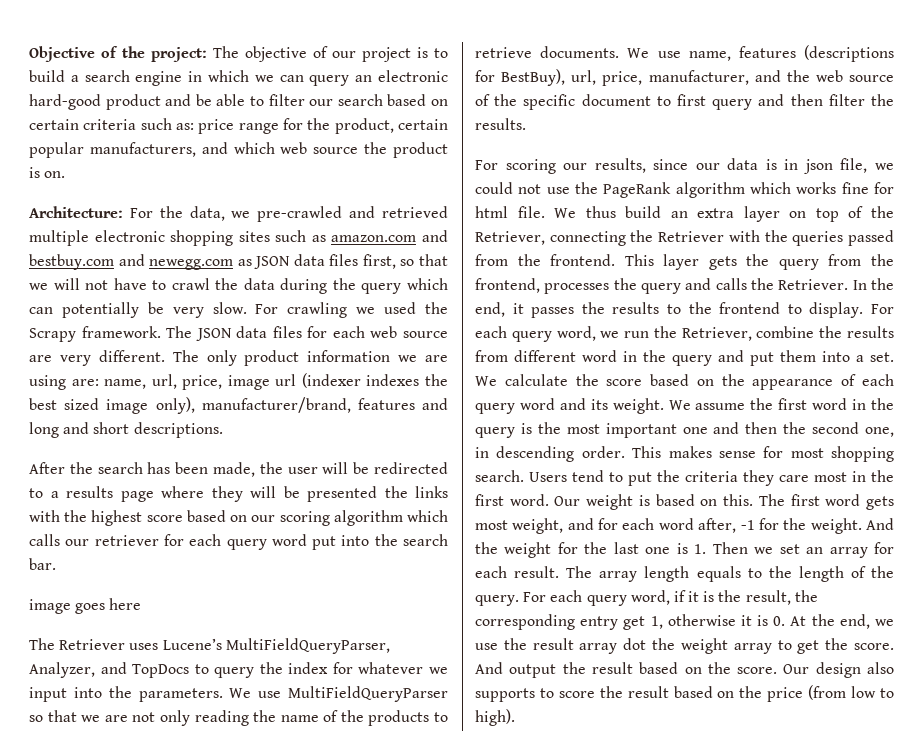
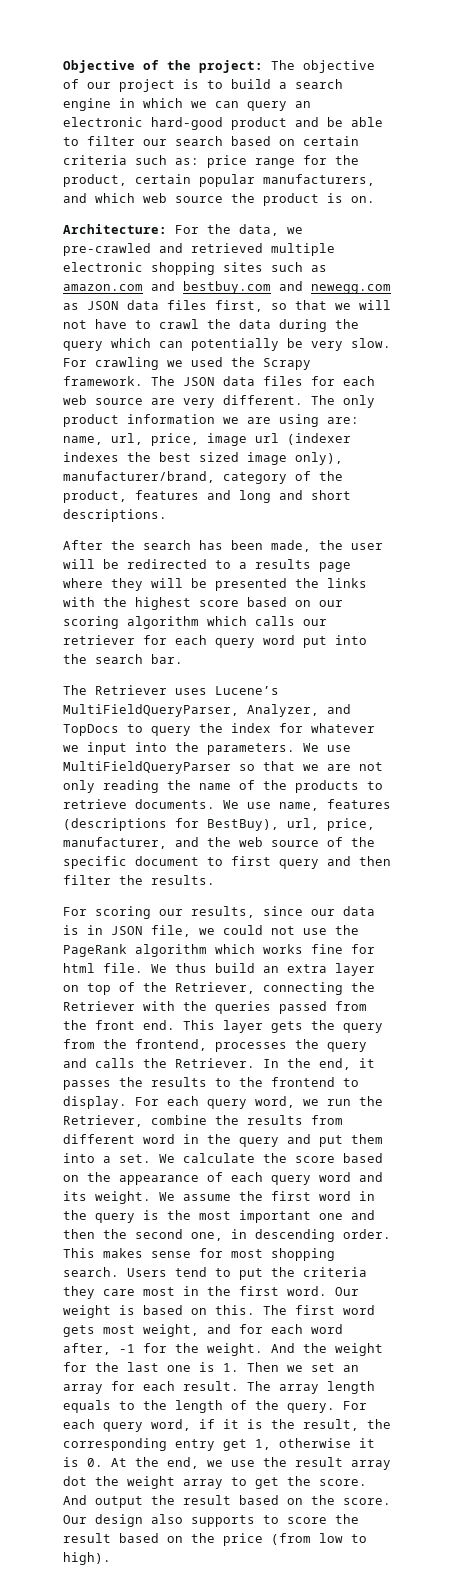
(351, 405) none -> [223,471,343,484] [63,490,127,503] category of the product,
[29,598,142,614] // image goes here -> (183, 659) none
[803,159,833,174] json -> [111,926,143,935] JSON
[550,254,616,266] frontend. -> [95,1020,175,1030] front end.

